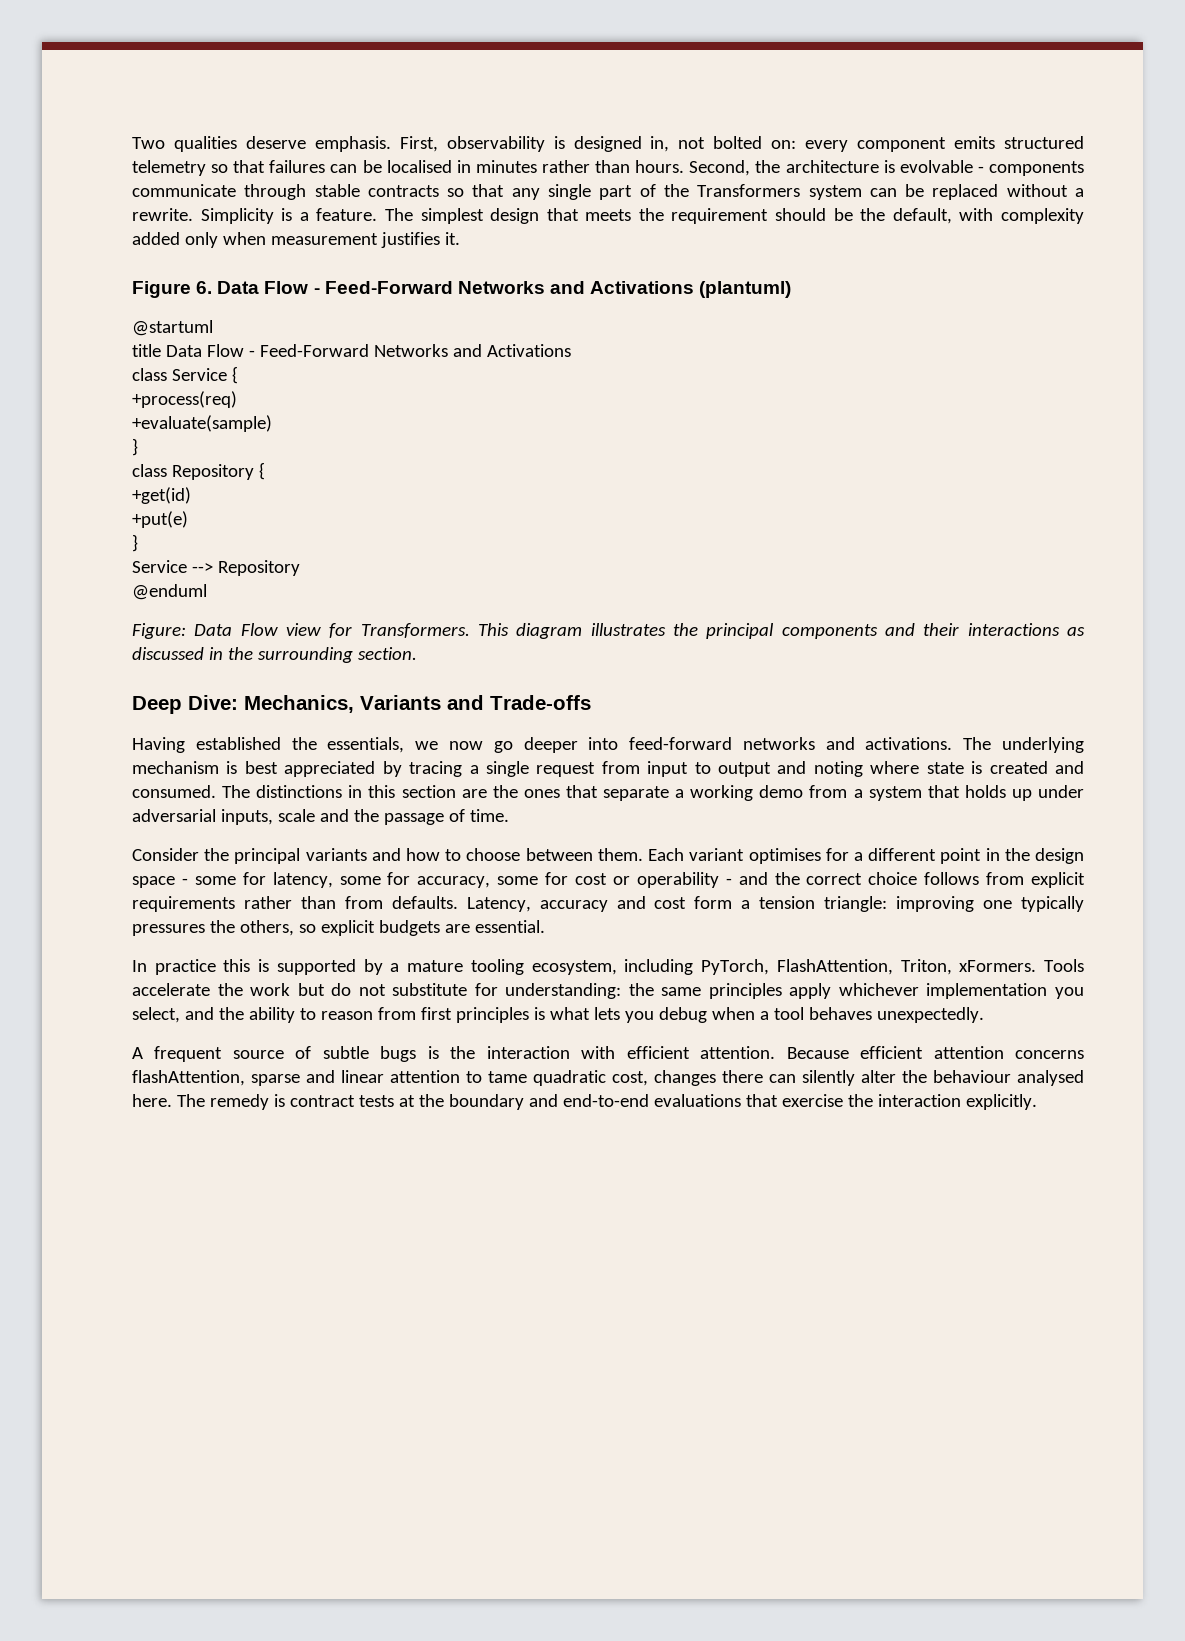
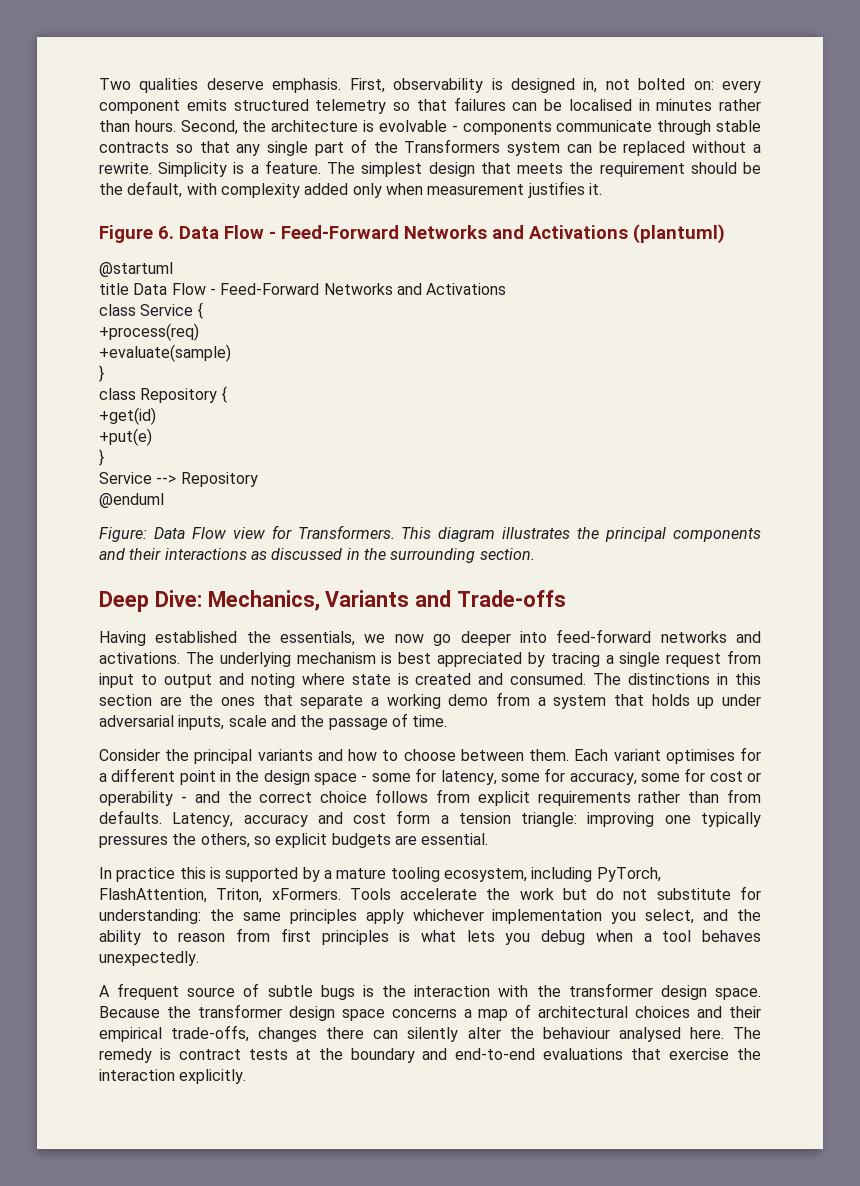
[626,1046,1084,1059] [132,1070,648,1086] efficient attention. Because efficient attention concerns flashAttention, sparse and linear attention to tame quadratic cost, -> [536,983,761,1000] [99,1004,761,1021] [99,1025,250,1042] the transformer design space. Because the transformer design space concerns a map of architectural choices and their empirical trade-offs,

